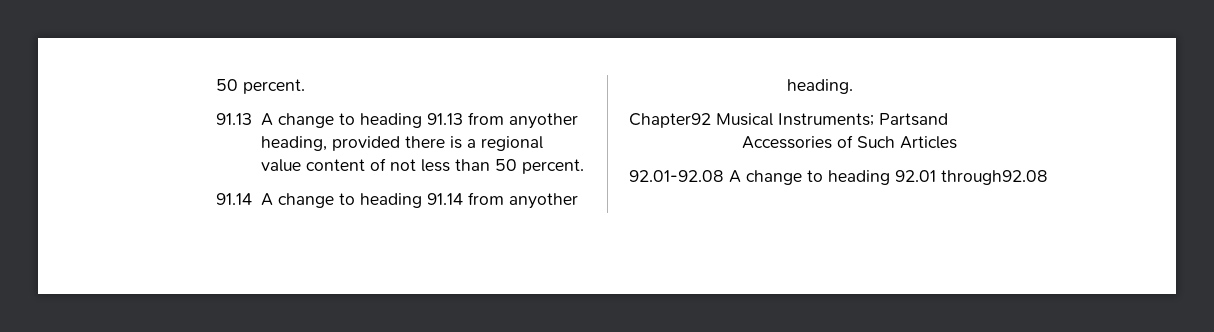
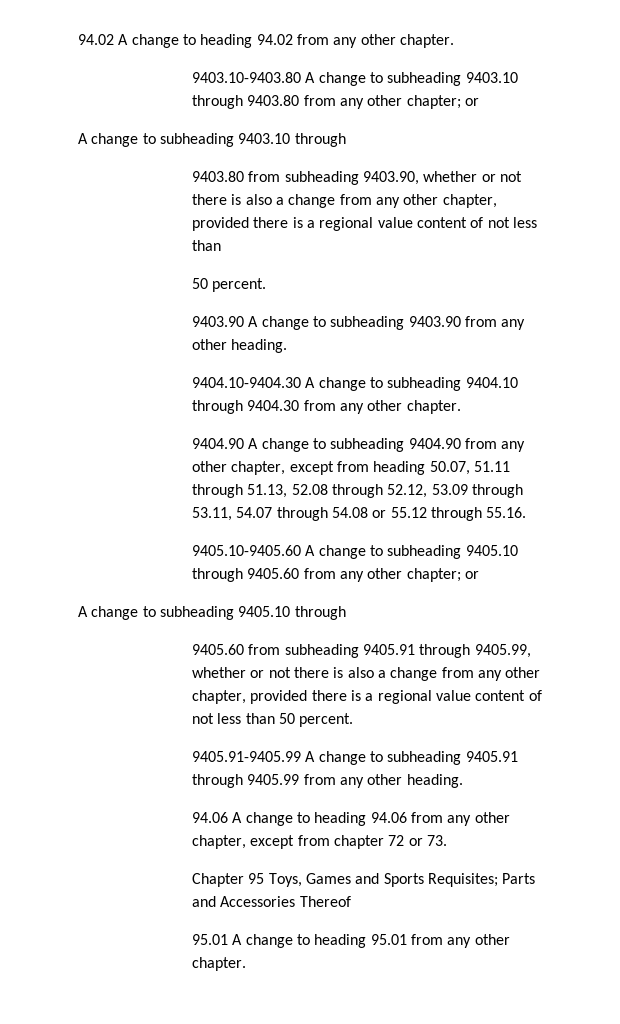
[215,79,305,94] [215,112,578,129] [260,136,327,151] 50 percent. // 91.13 A change to heading 91.13 from anyother heading, -> [78,34,454,48] [192,72,518,86] [192,95,480,109] [78,133,346,147] [192,171,523,185] [192,194,497,208] [192,217,537,231] [192,240,222,251] [192,278,267,292] [192,316,526,330] [192,339,288,353] [192,377,518,391] [192,400,461,414] [192,438,526,452] [192,461,511,475] [192,484,524,498] [192,507,527,521] [192,545,518,559] [192,568,480,582] [78,606,346,620] [192,644,531,658] [192,667,541,681] [192,690,247,704] 94.02 A change to heading 94.02 from any other chapter. // 9403.10-9403.80 A change to subheading 9403.10 through 9403.80 from any other chapter; or // A change to subheading 9403.10 through // 9403.80 from subheading 9403.90, whether or not there is also a change from any other chapter, provided there is a regional value content of not less than // 50 percent. // 9403.90 A change to subheading 9403.90 from any other heading. // 9404.10-9404.30 A change to subheading 9404.10 through 9404.30 from any other chapter. // 9404.90 A change to subheading 9404.90 from any other chapter, except from heading 50.07, 51.11 through 51.13, 52.08 through 52.12, 53.09 through 53.11, 54.07 through 54.08 or 55.12 through 55.16. // 9405.10-9405.60 A change to subheading 9405.10 through 9405.60 from any other chapter; or // A change to subheading 9405.10 through // 9405.60 from subheading 9405.91 through 9405.99, whether or not there is also a change from any other chapter,
[215,192,578,209] [786,79,853,94] [629,113,948,128] [741,135,957,149] [629,170,1048,185] 91.14 A change to heading 91.14 from anyother heading. // Chapter92 Musical Instruments; Partsand // Accessories of Such Articles // 92.01-92.08 A change to heading 92.01 through92.08 -> [192,751,518,765] [192,774,463,788] [192,812,510,826] [192,835,448,849] [192,873,536,887] [192,896,351,907] [192,934,510,948] [192,957,247,971] 9405.91-9405.99 A change to subheading 9405.91 through 9405.99 from any other heading. // 94.06 A change to heading 94.06 from any other chapter, except from chapter 72 or 73. // Chapter 95 Toys, Games and Sports Requisites; Parts and Accessories Thereof // 95.01 A change to heading 95.01 from any other chapter.

